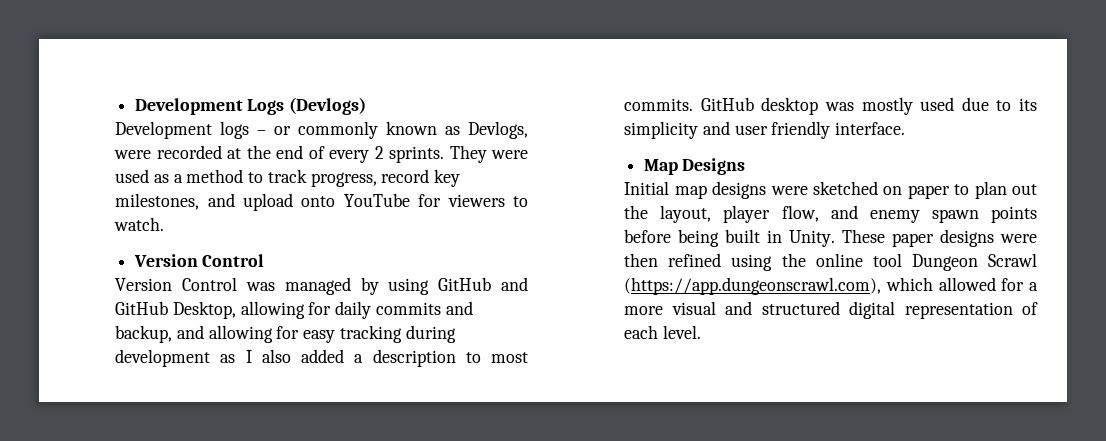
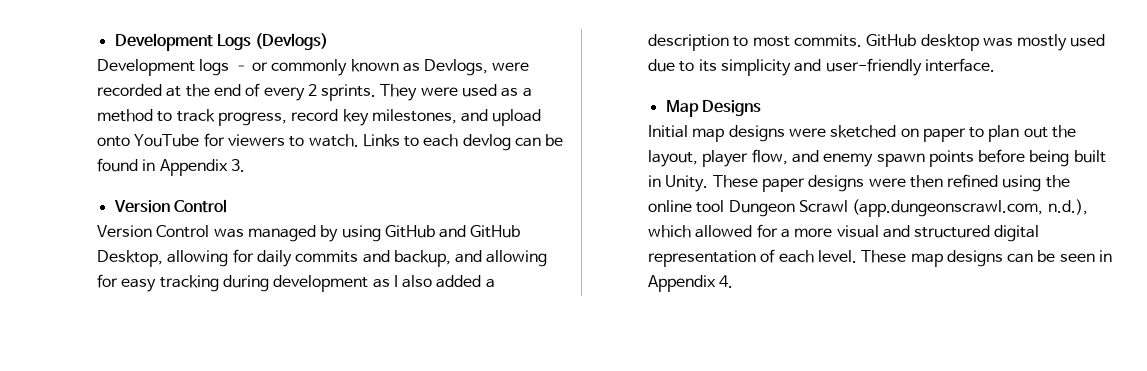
(165, 224) none -> [362,134,564,151] [96,158,245,176] Links to each devlog can be found in Appendix 3.
[734,121,831,139] user friendly -> [825,58,922,76] user-friendly
[624,277,882,295] (https://app.dungeonscrawl.com), -> [852,199,1088,217] (app.dungeonscrawl.com, n.d.),
(701, 332) none -> [861,250,1113,267] [647,275,734,292] These map designs can be seen in Appendix 4.

